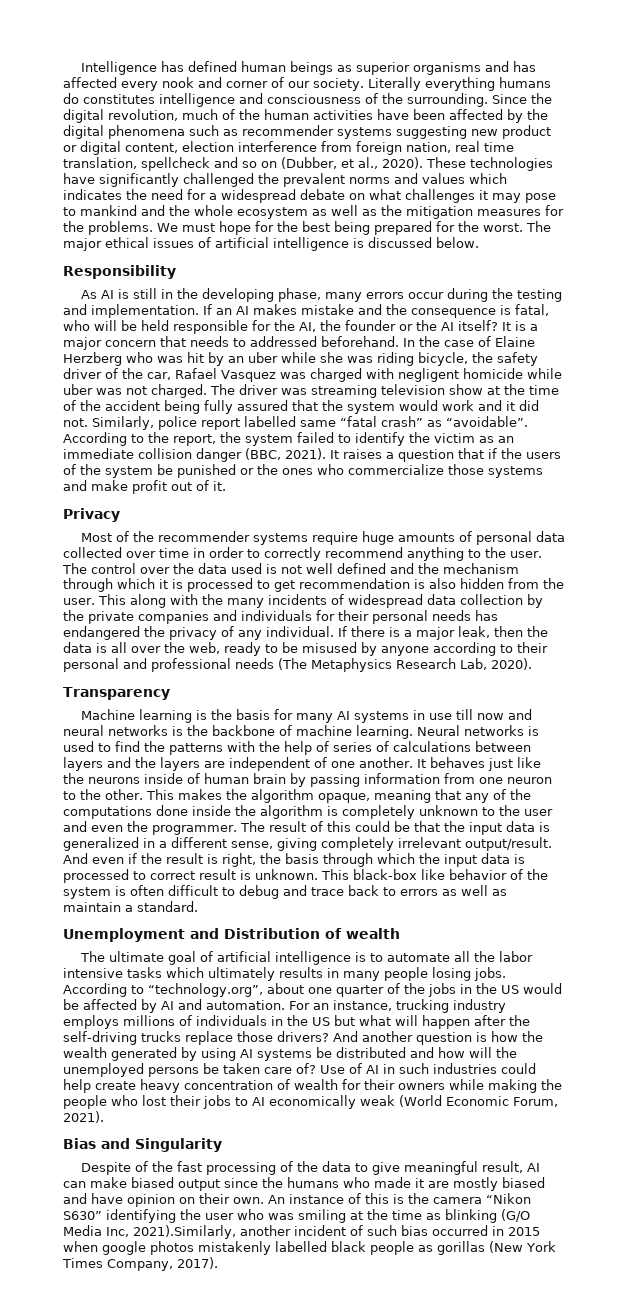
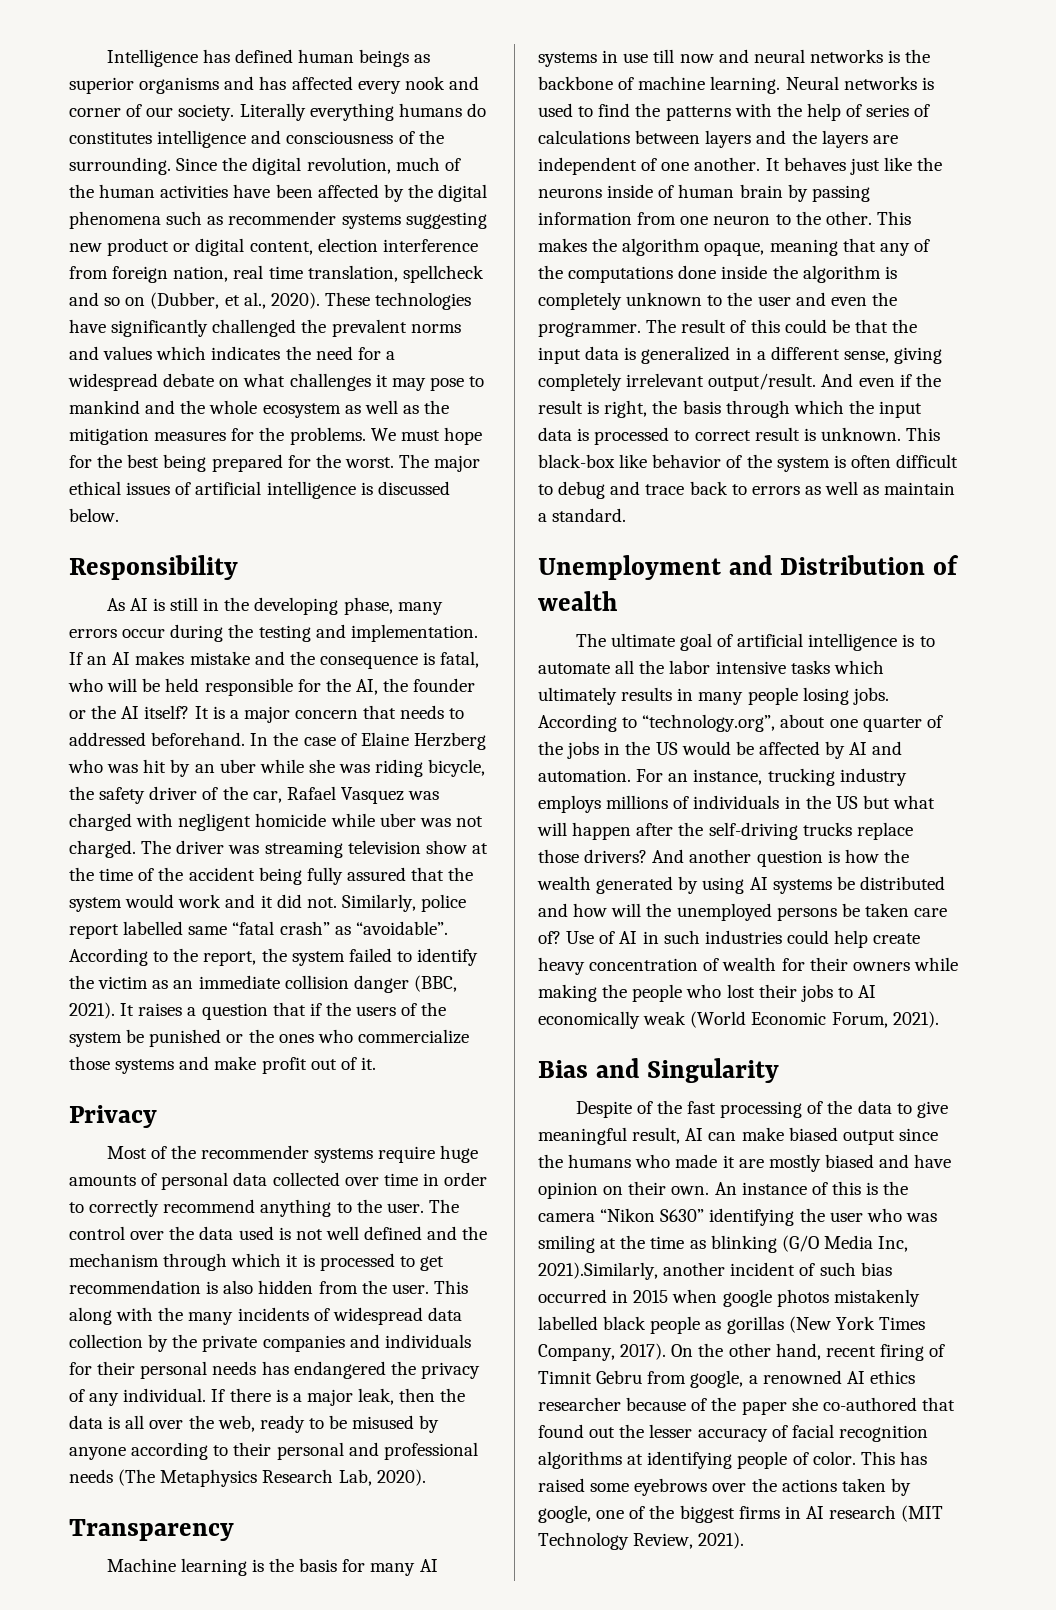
(218, 1263) none -> [671,1343,946,1361] [538,1370,915,1388] [538,1397,955,1415] [538,1424,928,1442] [538,1451,927,1469] [538,1478,911,1496] [538,1505,944,1523] [538,1532,745,1550] On the other hand, recent firing of Timnit Gebru from google, a renowned AI ethics researcher because of the paper she co-authored that found out the lesser accuracy of facial recognition algorithms at identifying people of color. This has raised some eyebrows over the actions taken by google, one of the biggest firms in AI research (MIT Technology Review, 2021).

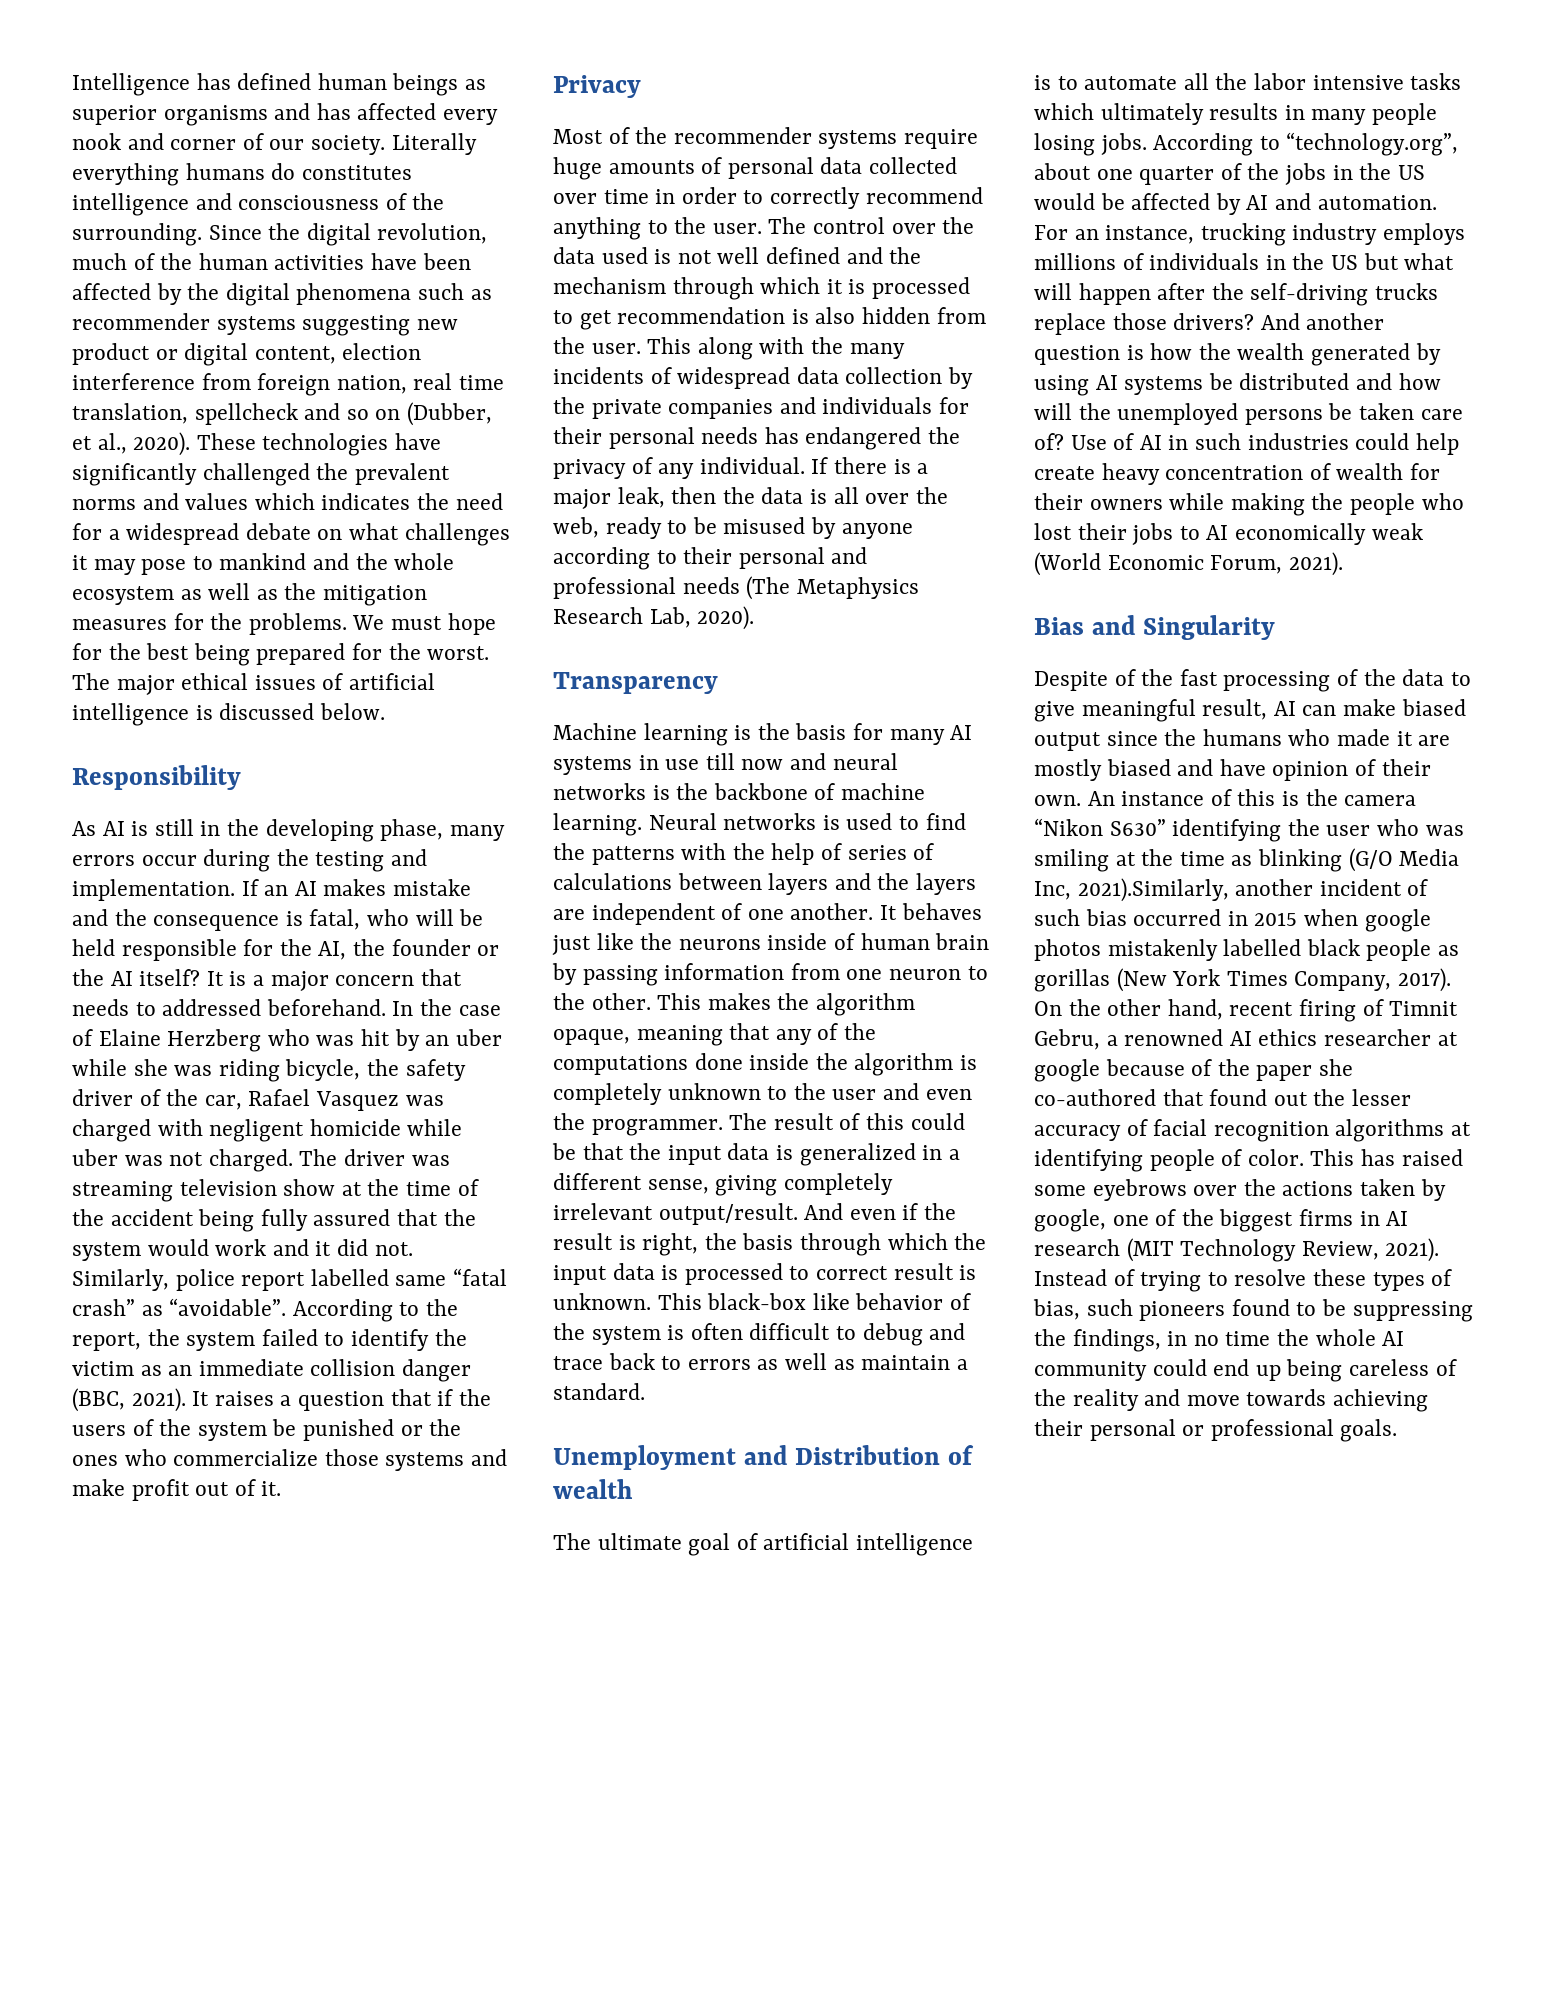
[603,1186,624,1195] on -> [1355,759,1377,776] of
[596,1370,744,1388] Gebru from google, -> [1034,1029,1100,1050] Gebru,
(621, 1404) none -> [1437,1032,1458,1046] [1034,1059,1100,1082] at google
(745, 1540) none -> [1034,1269,1453,1292] [1033,1299,1473,1322] [1034,1329,1405,1352] [1034,1359,1457,1382] [1034,1389,1429,1412] [1034,1419,1398,1442] Instead of trying to resolve these types of bias, such pioneers found to be suppressing the findings, in no time the whole AI community could end up being careless of the reality and move towards achieving their personal or professional goals.

